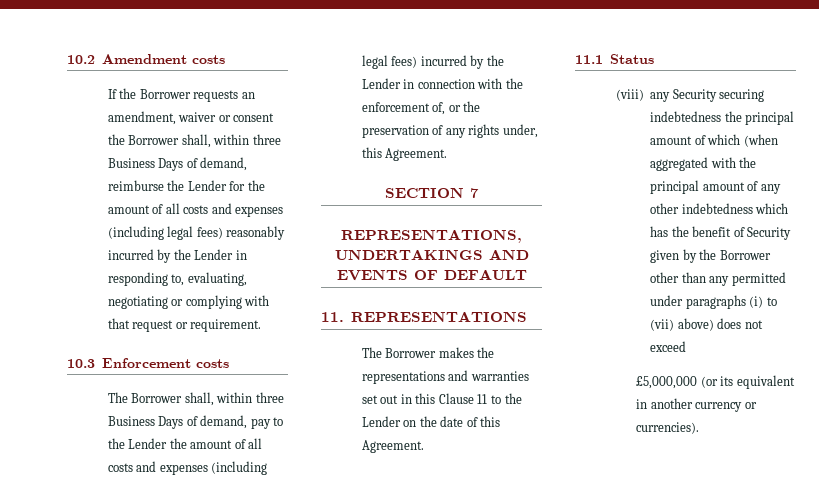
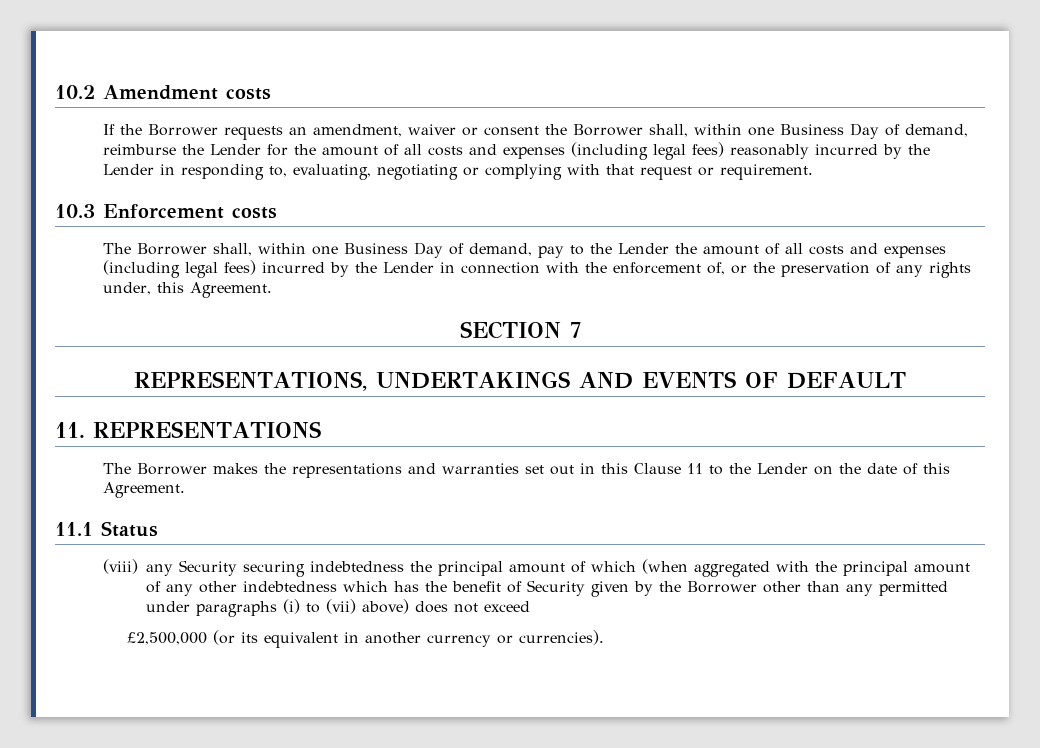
[252,134,281,145] [107,158,184,171] three Business Days -> [748,123,880,139] one Business Day
[255,392,284,403] [107,416,184,429] three Business Days -> [312,242,444,258] one Business Day
[636,376,698,389] £5,000,000 -> [127,632,208,645] £2,500,000

